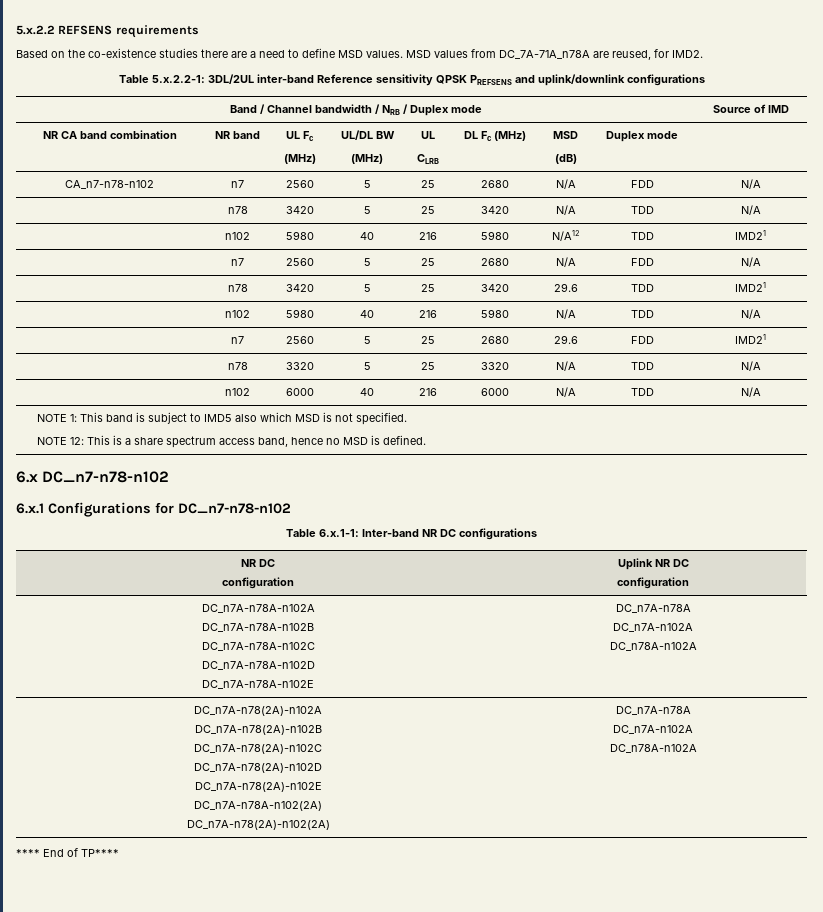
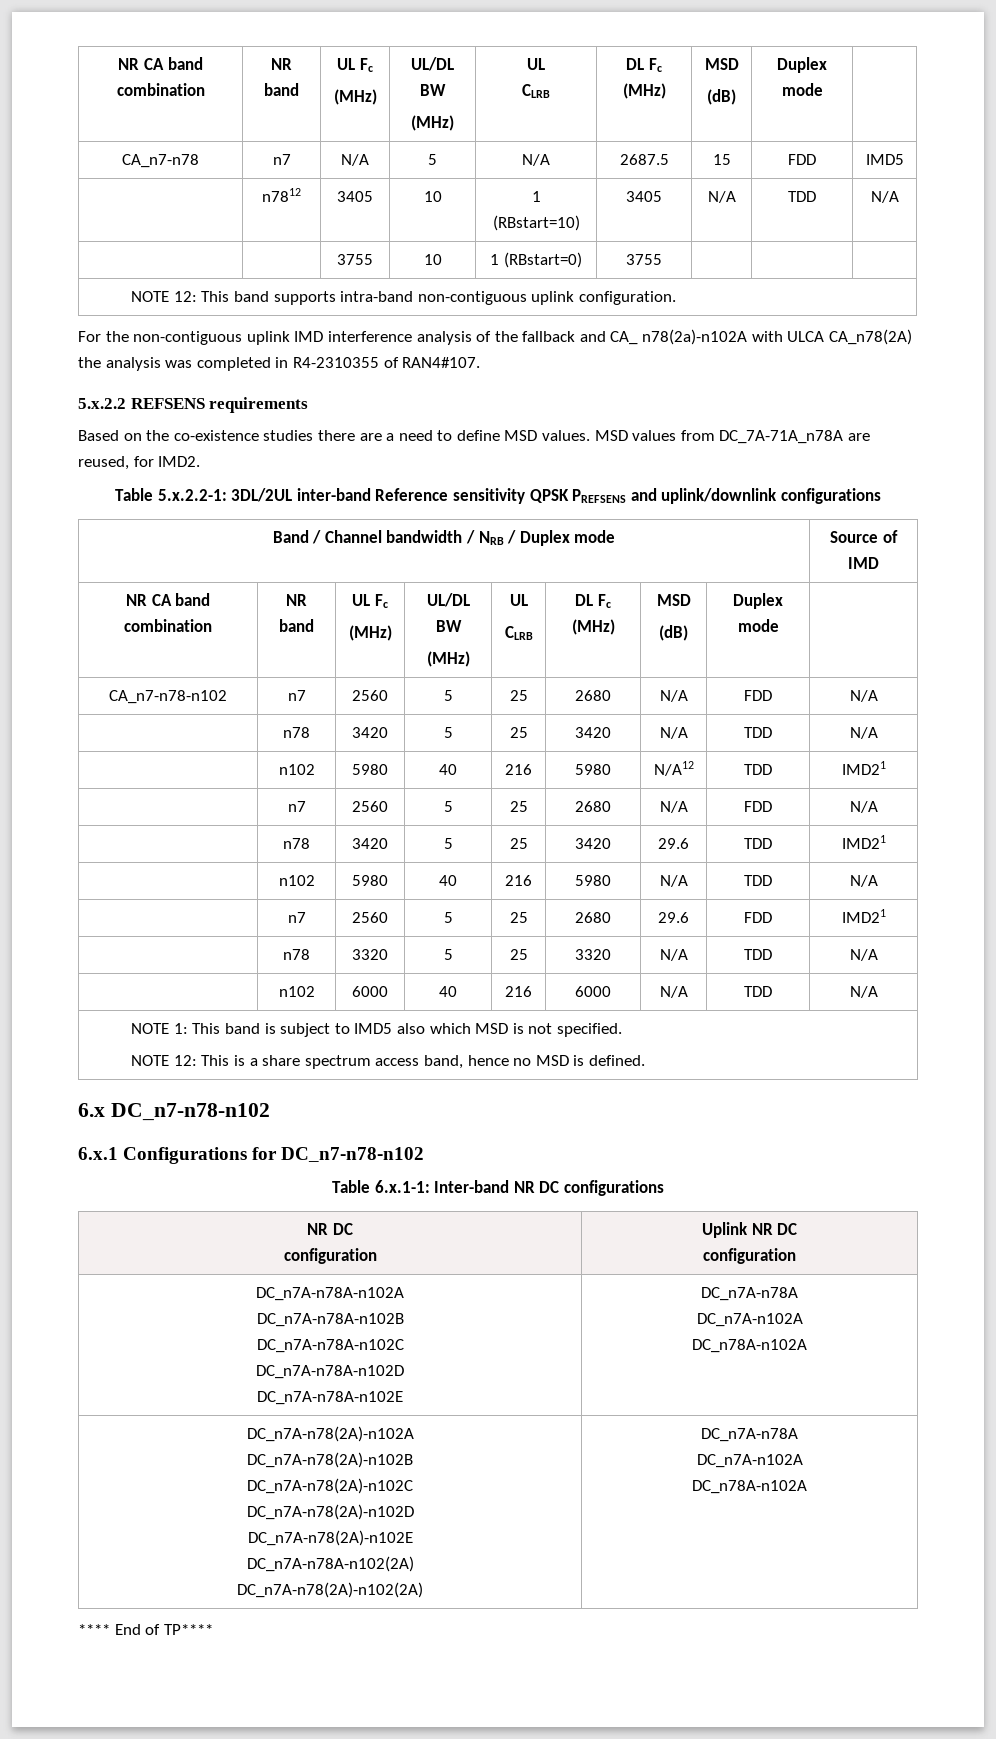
(16, 30) none -> [118,57,203,70] [116,83,205,96] [271,58,292,70] [264,83,299,96] [337,58,373,72] [333,89,377,105] [411,57,454,71] [420,84,446,96] [411,115,454,131] [527,58,545,70] [522,84,550,98] [626,58,662,72] [622,83,666,99] [704,58,739,70] [707,89,736,105] [777,57,827,73] [781,83,823,96] [122,154,199,168] [272,154,291,165] [341,154,369,166] [428,154,437,165] [522,154,550,166] [619,154,669,165] [712,154,731,165] [788,154,816,165] [865,154,904,165] [262,188,301,202] [337,191,373,202] [423,191,442,202] [531,191,541,202] [492,215,580,231] [626,191,662,202] [707,191,736,203] [788,191,816,202] [870,191,899,203] [337,254,373,265] [423,254,442,265] [490,252,582,268] [626,254,662,265] [131,291,677,305] [78,329,912,345] [78,357,481,371] NR CA band combination | NR band | UL Fc // (MHz) | UL/DL BW // (MHz) | UL // CLRB | DL Fc (MHz) | MSD // (dB) | Duplex mode | // CA_n7-n78 | n7 | N/A | 5 | N/A | 2687.5 | 15 | FDD | IMD5 // | n7812 | 3405 | 10 | 1 (RBstart=10) | 3405 | N/A | TDD | N/A // | | 3755 | 10 | 1 (RBstart=0) | 3755 | | | // NOTE 12: This band supports intra-band non-contiguous uplink configuration. // For the non-contiguous uplink IMD interference analysis of the fallback and CA_ n78(2a)-n102A with ULCA CA_n78(2A) the analysis was completed in R4-2310355 of RAN4#107. //

